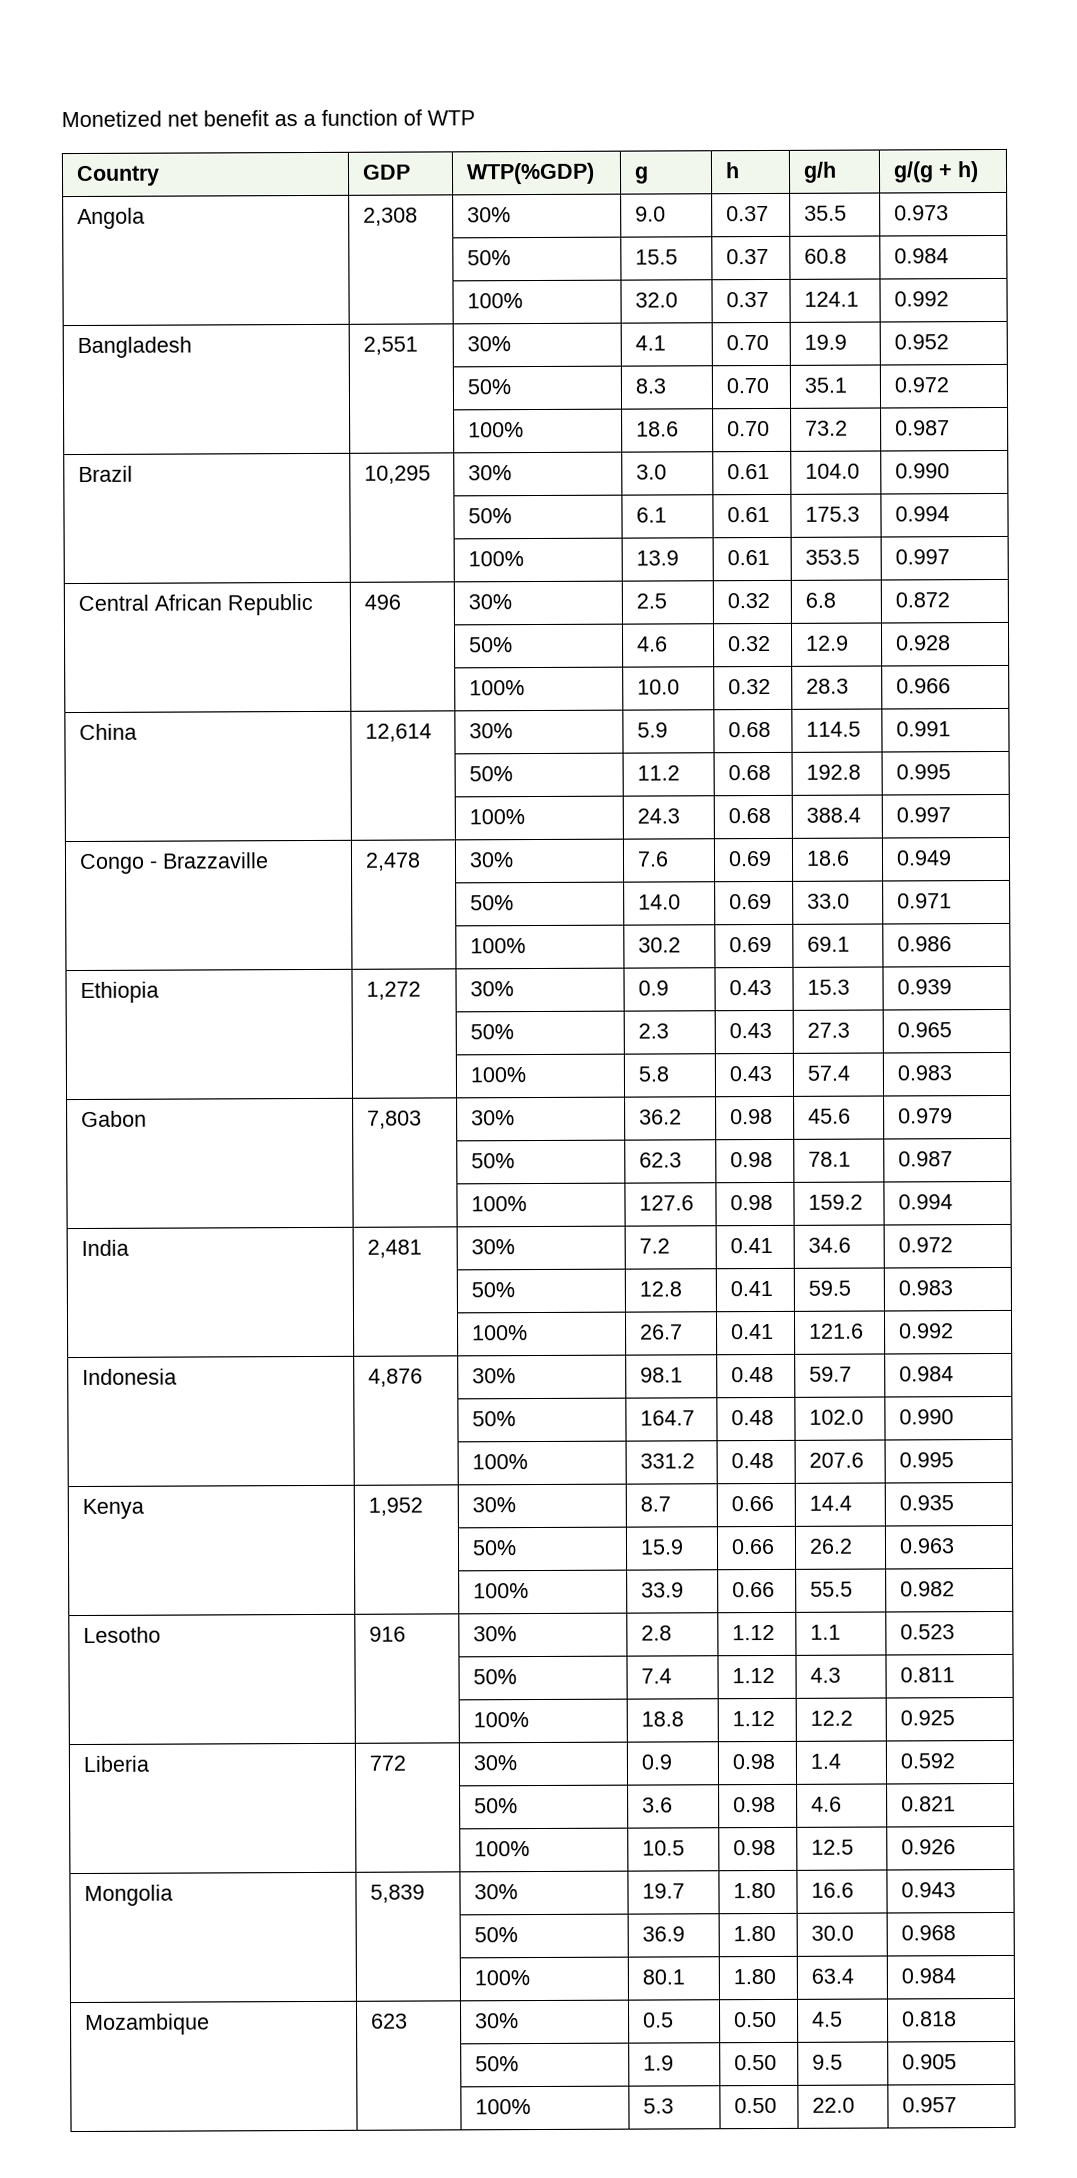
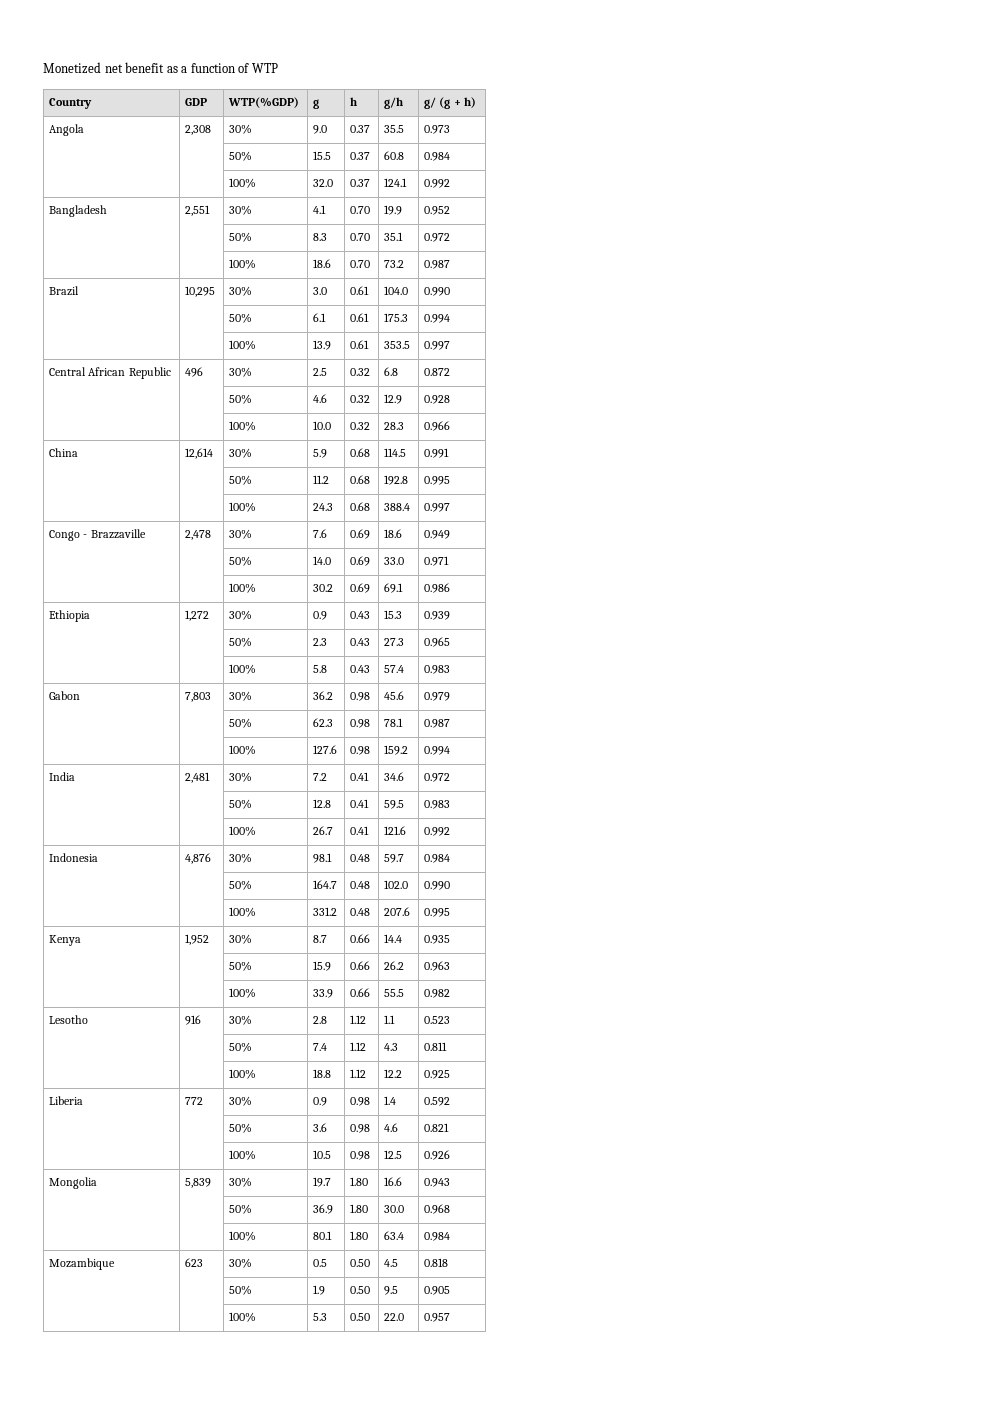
[892,161,934,183] g/(g -> [424,97,451,109] g/ (g

